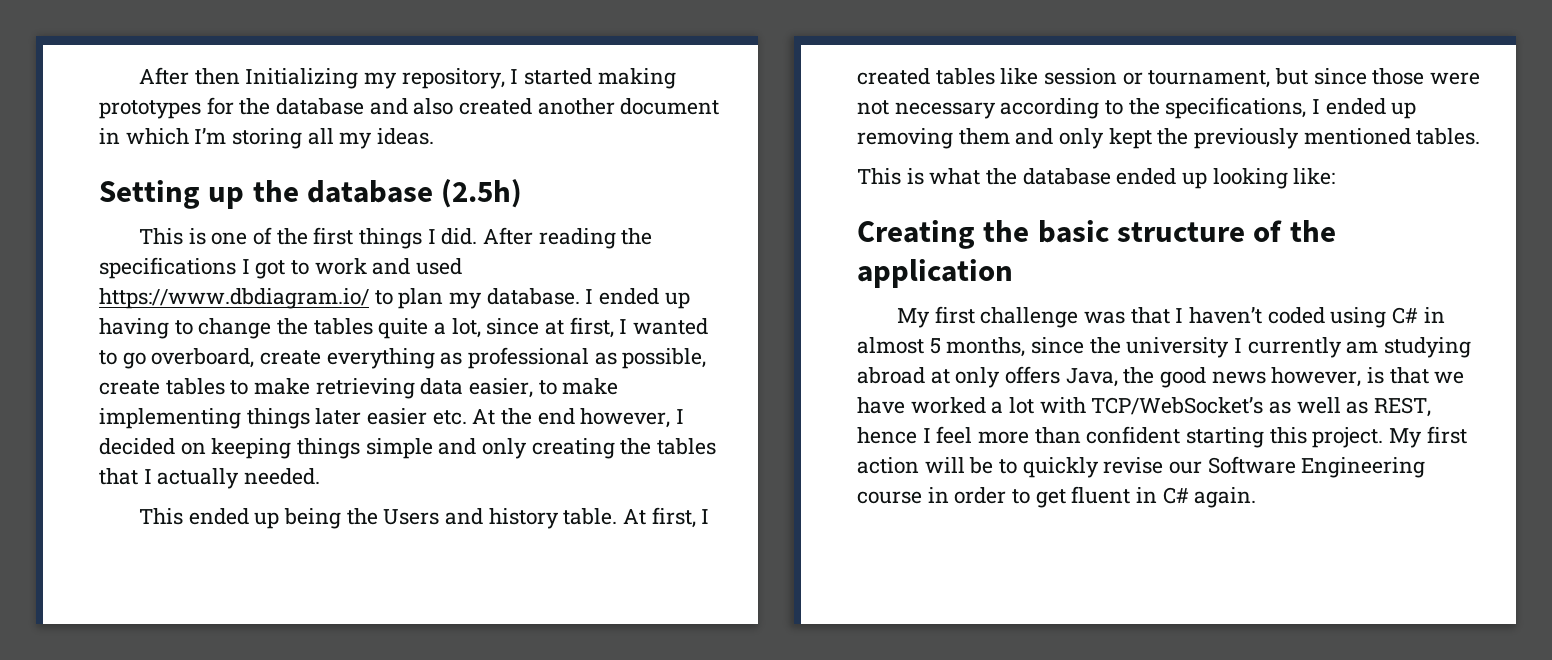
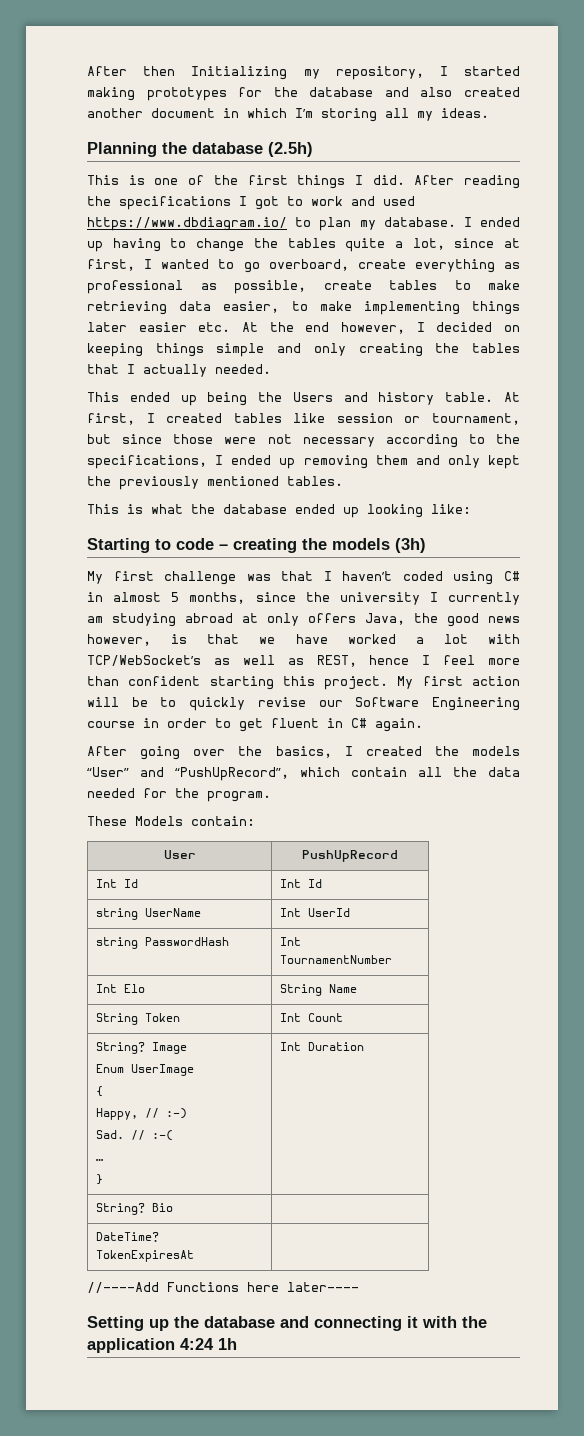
[99,180,245,209] Setting up -> [87,142,157,157] Planning
[857,220,1336,249] [857,259,1013,288] Creating the basic structure of the application -> [87,538,426,553] Starting to code – creating the models (3h)
(1257, 497) none -> [87,746,520,760] [87,767,520,781] [87,788,271,802] [87,816,255,826] [163,850,196,859] [302,850,398,862] [96,879,139,888] [280,879,323,888] [96,908,202,920] [280,908,351,917] [96,937,230,949] [280,937,302,946] [280,955,393,964] [96,984,146,993] [280,984,358,996] [96,1013,181,1025] [280,1013,344,1022] [96,1042,188,1054] [96,1064,195,1076] [96,1086,104,1097] [96,1108,188,1120] [96,1130,174,1141] [96,1158,105,1161] [96,1174,104,1185] [280,1042,365,1051] [96,1203,174,1215] [96,1232,160,1242] [96,1250,195,1262] [87,1282,359,1293] [87,1316,487,1331] [87,1338,237,1353] // After going over the basics, I created the models “User” and “PushUpRecord”, which contain all the data needed for the program. // These Models contain: // User | PushUpRecord // Int Id | Int Id // string UserName | Int UserId // string PasswordHash | Int TournamentNumber // Int Elo | String Name // String Token | Int Count // String? Image // Enum UserImage // { // Happy, // :-) // Sad. // :-( // … // } | Int Duration // String? Bio | // DateTime? TokenExpiresAt | // //----Add Functions here later---- // Setting up the database and connecting it with the application 4:24 1h

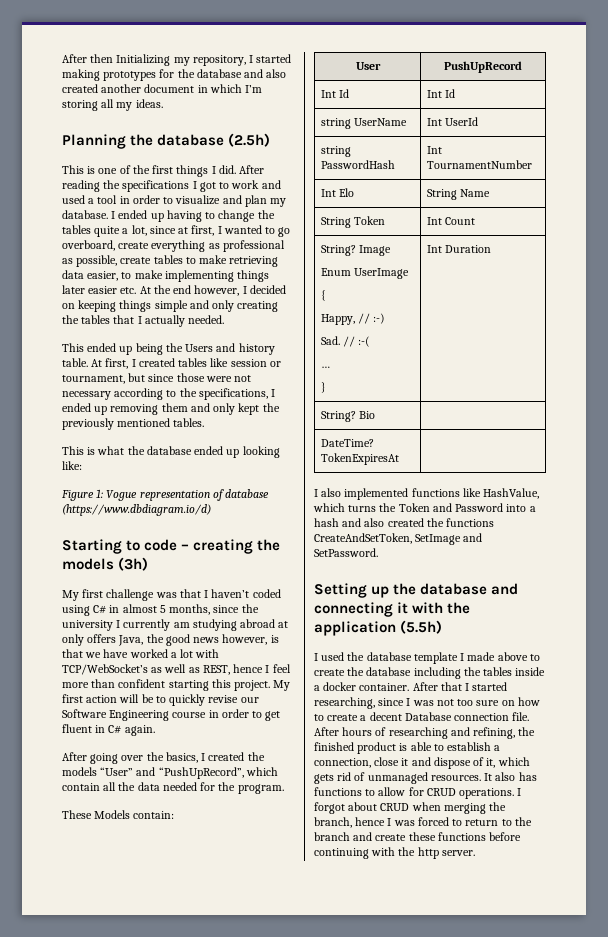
[87,217,312,231] https://www.dbdiagram.io/ to -> [88,195,242,205] a tool in order to visualize and
(471, 509) none -> [61,489,270,501] [62,504,211,516] // Figure 1: Vogue representation of database (https://www.dbdiagram.io/d)
[87,1282,359,1293] //----Add Functions here later---- -> [314,488,540,500] [313,503,536,512] [314,518,495,527] [314,533,483,545] [314,548,378,557] I also implemented functions like HashValue, which turns the Token and Password into a hash and also created the functions CreateAndSetToken, SetImage and SetPassword.
[180,1338,237,1350] 4:24 1h -> [400,620,443,634] [314,652,540,664] [314,667,546,679] [314,682,508,691] [314,697,540,709] [314,712,530,721] [314,727,536,739] [314,742,501,754] [314,757,530,769] [314,772,537,784] [314,787,522,799] [314,802,507,814] [314,817,532,828] [314,832,522,841] [314,847,475,859] (5.5h) // I used the database template I made above to create the database including the tables inside a docker container. After that I started researching, since I was not too sure on how to create a decent Database connection file. After hours of researching and refining, the finished product is able to establish a connection, close it and dispose of it, which gets rid of unmanaged resources. It also has functions to allow for CRUD operations. I forgot about CRUD when merging the branch, hence I was forced to return to the branch and create these functions before continuing with the http server.

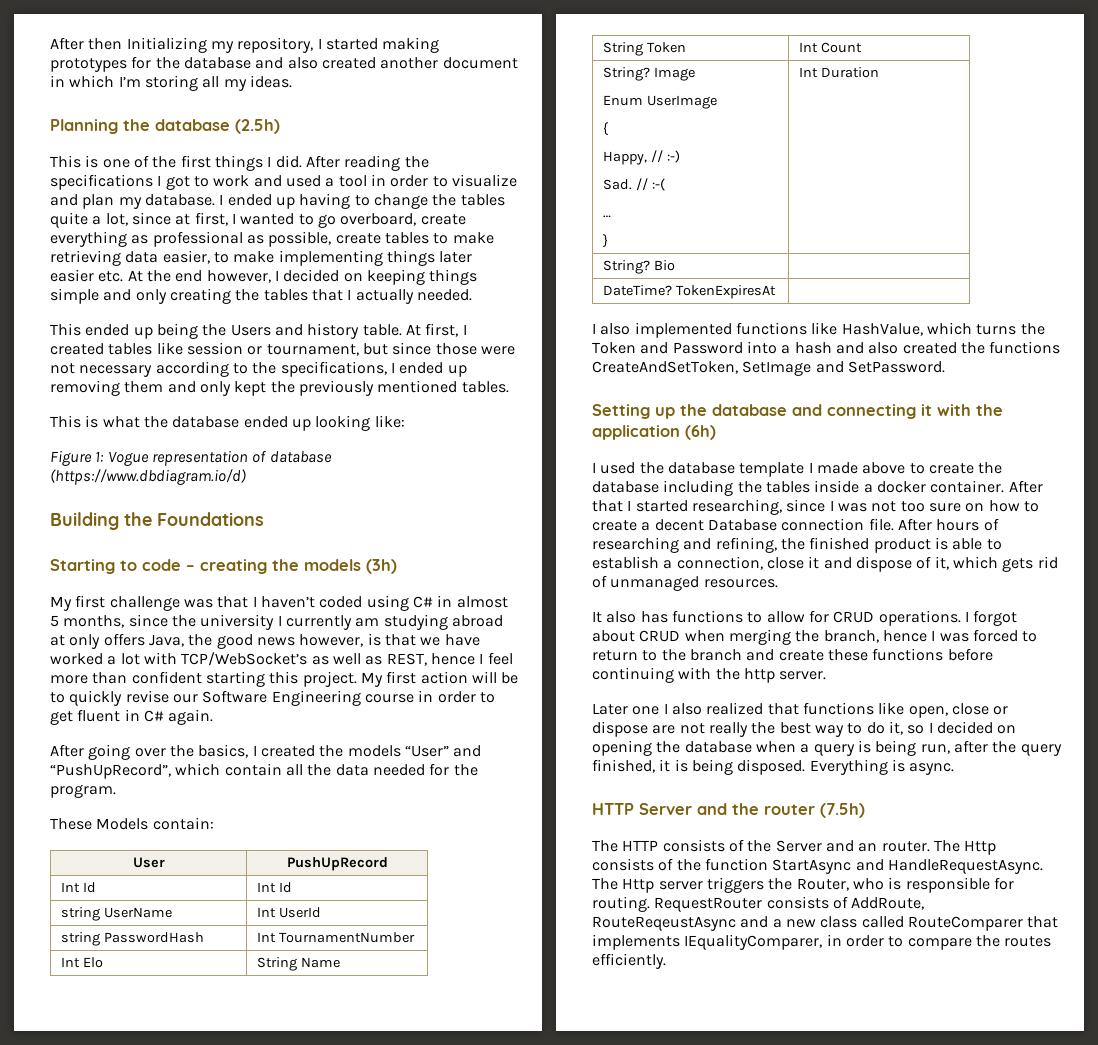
(211, 510) none -> [50,512,264,530] // Building the Foundations
[400,620,443,634] (5.5h) -> [685,425,716,440] (6h)
(481, 778) none -> (778, 583) //
(475, 853) none -> [592,702,1009,718] [592,721,1017,737] [592,740,1062,756] [592,759,955,775] [592,803,865,818] [592,839,997,855] [592,858,1043,874] [592,877,1014,893] [592,896,925,912] [592,916,1059,931] [592,934,1052,950] [592,953,666,969] // Later one I also realized that functions like open, close or dispose are not really the best way to do it, so I decided on opening the database when a query is being run, after the query finished, it is being disposed. Everything is async. // HTTP Server and the router (7.5h) // The HTTP consists of the Server and an router. The Http consists of the function StartAsync and HandleRequestAsync. The Http server triggers the Router, who is responsible for routing. RequestRouter consists of AddRoute, RouteReqeustAsync and a new class called RouteComparer that implements IEqualityComparer, in order to compare the routes efficiently.

